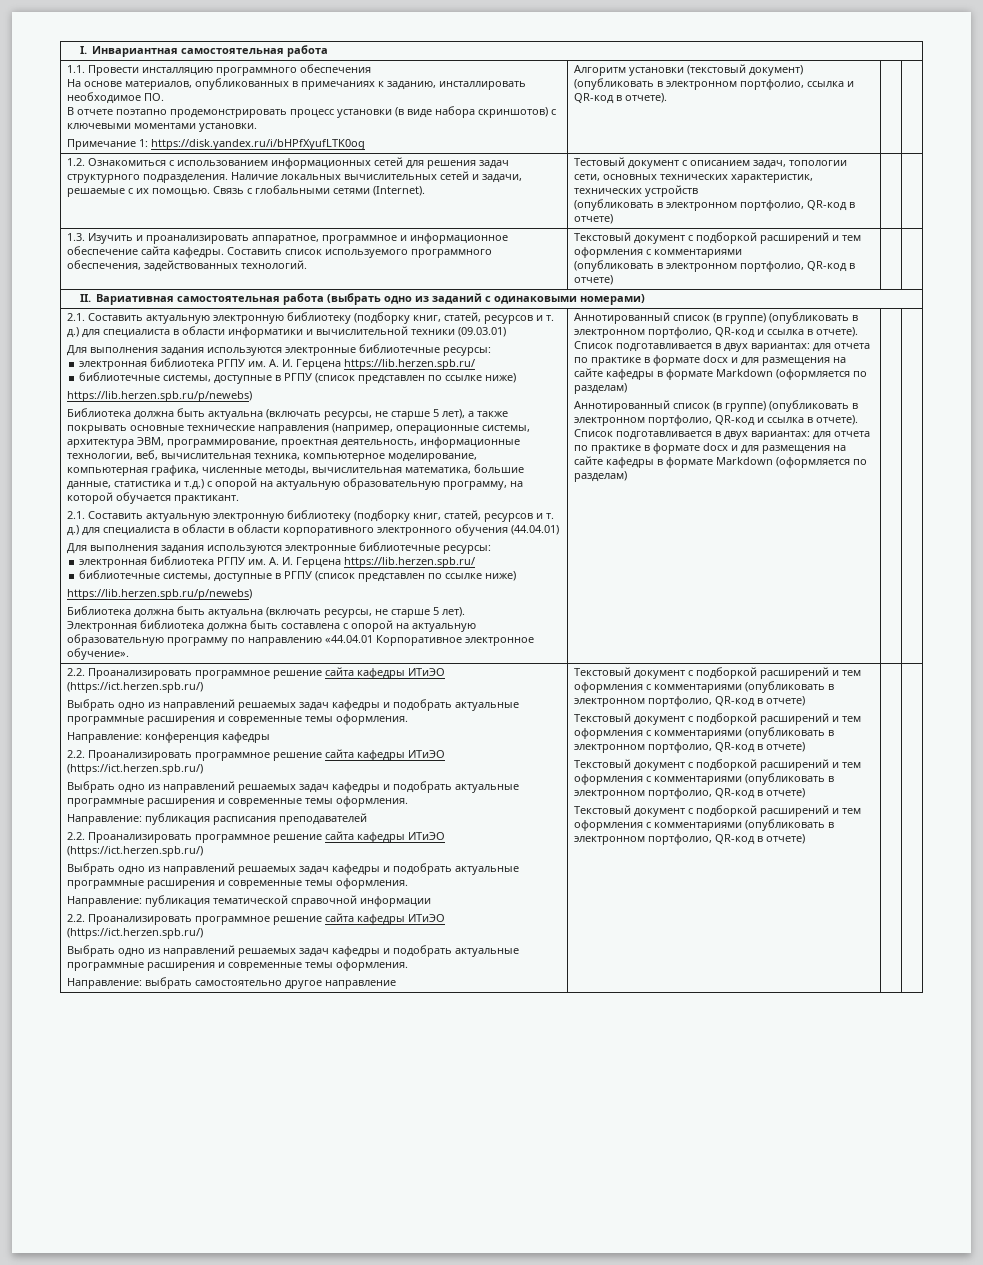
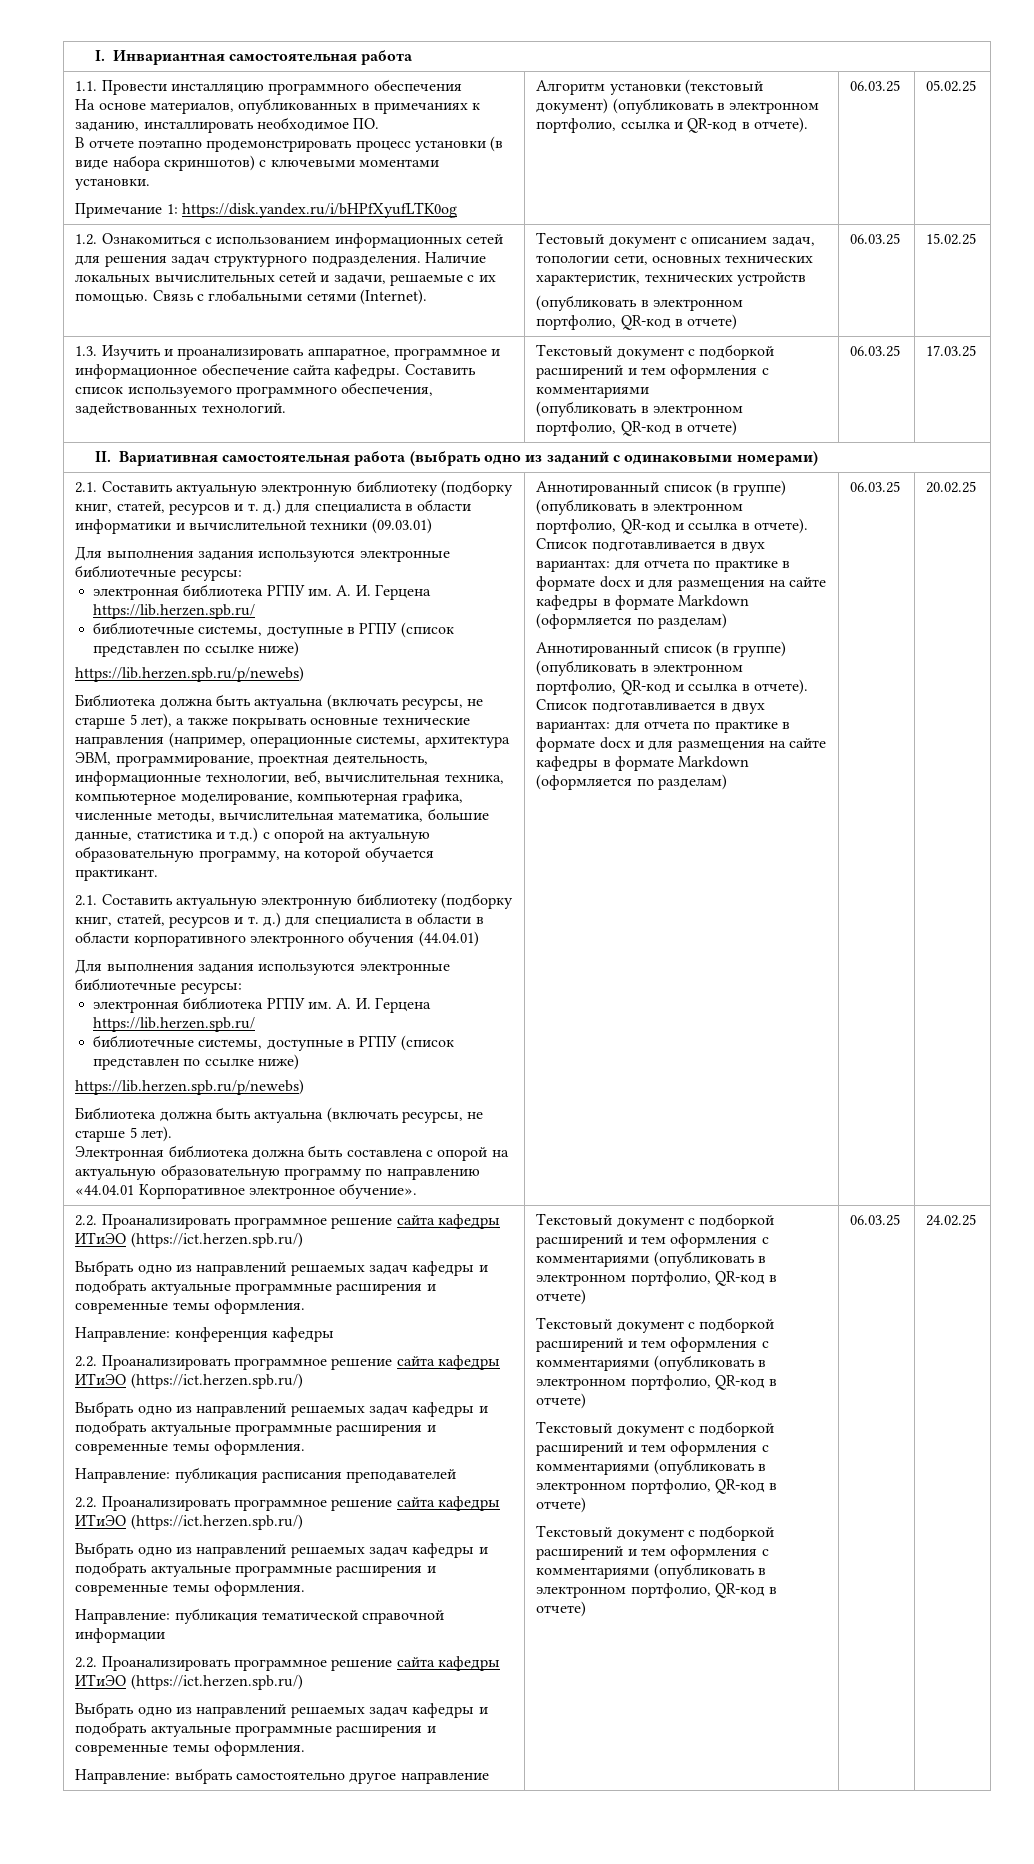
(668, 98) | -> [850,80,901,92] [926,80,977,92] 06.03.25 | 05.02.25
(614, 219) | -> [850,233,901,245] [926,233,977,245] 06.03.25 | 15.02.25
(614, 280) | -> [850,345,901,357] [926,345,977,357] 06.03.25 | 17.03.25
(628, 476) | -> [850,481,901,493] [926,481,977,493] 06.03.25 | 20.02.25
(806, 839) | -> [850,1214,901,1226] [926,1214,977,1226] 06.03.25 | 24.02.25

